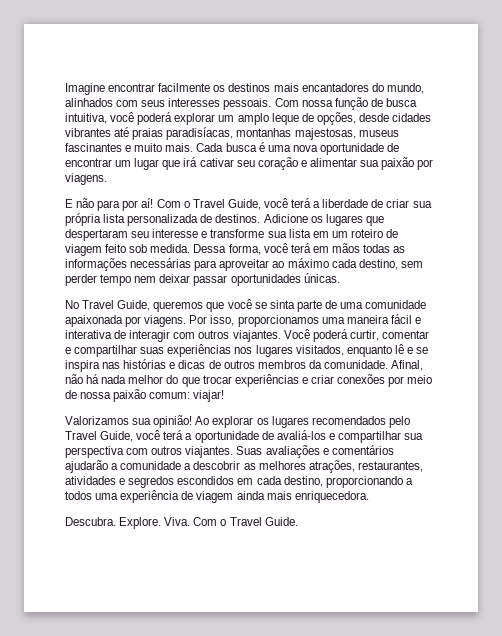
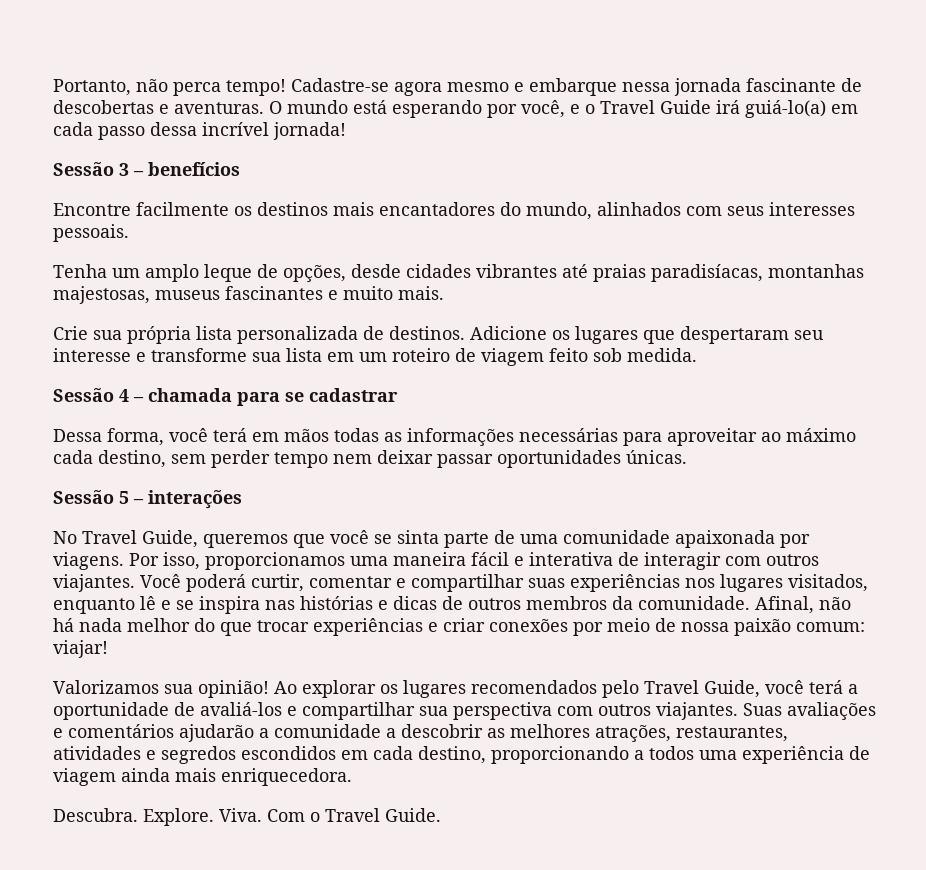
[65,83,156,95] Imagine encontrar -> [53,78,862,96] [53,100,858,118] [53,122,346,140] [53,162,240,176] [53,203,131,216] Portanto, não perca tempo! Cadastre-se agora mesmo e embarque nessa jornada fascinante de descobertas e aventuras. O mundo está esperando por você, e o Travel Guide irá guiá-lo(a) em cada passo dessa incrível jornada! // Sessão 3 – benefícios // Encontre
[274,97,417,110] [65,112,216,125] Com nossa função de busca intuitiva, você poderá explorar -> [53,264,107,278] // Tenha
[196,142,400,155] [65,157,434,170] [65,173,107,185] [65,198,410,211] Cada busca é uma nova oportunidade de encontrar um lugar que irá cativar seu coração e alimentar sua paixão por viagens. // E não para por aí! Com o Travel Guide, você terá a liberdade de criar -> [53,326,88,340] // Crie
(191, 248) none -> [53,388,398,406] // Sessão 4 – chamada para se cadastrar //
(340, 278) none -> [53,490,242,509] // Sessão 5 – interações

